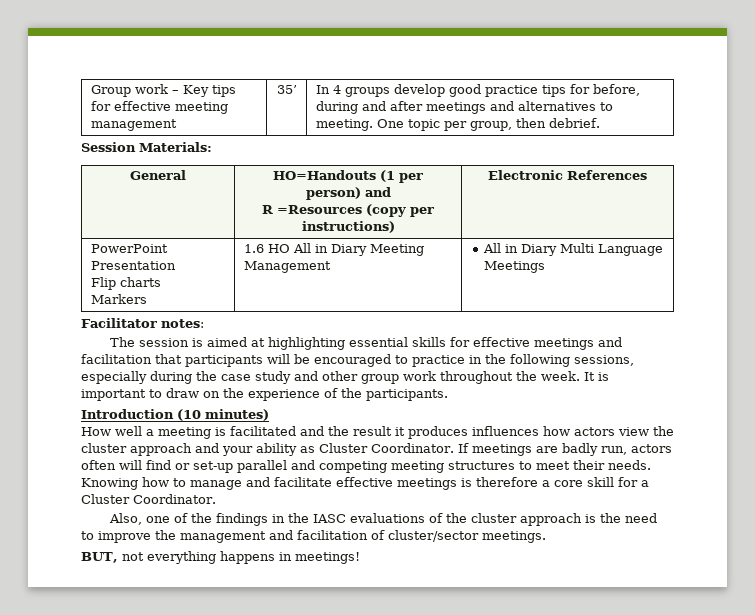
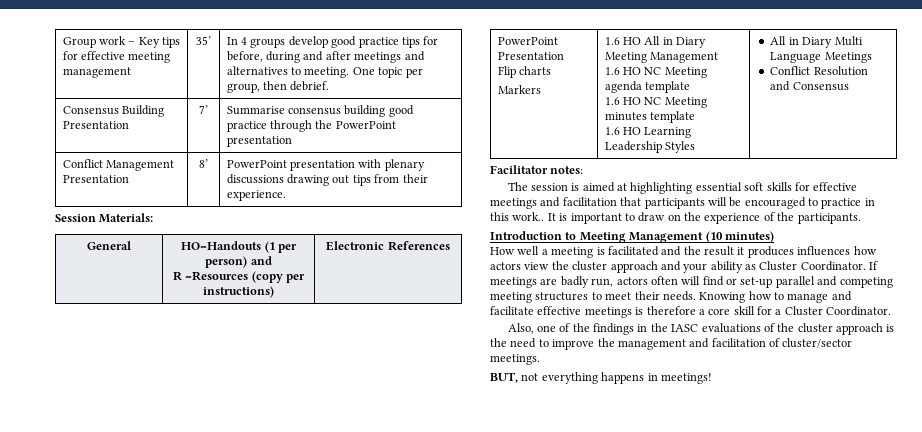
(600, 123) none -> [62,105,165,117] [62,121,129,129] [199,105,208,114] [226,105,414,117] [226,120,396,132] [226,136,292,147] [62,159,175,171] [62,175,129,183] [199,159,208,168] [226,159,425,171] [226,174,428,186] [226,190,286,201] // Consensus Building Presentation | 7’ | Summarise consensus building good practice through the PowerPoint presentation // Conflict Management Presentation | 8’ | PowerPoint presentation with plenary discussions drawing out tips from their experience.
(331, 267) none -> [604,67,707,78] [604,81,691,93] [604,97,707,108] [604,111,696,123] [604,127,692,138] [604,141,696,153] // 1.6 HO NC Meeting agenda template // 1.6 HO NC Meeting minutes template // 1.6 HO Learning Leadership Styles
(546, 267) none -> [770,66,868,76] [770,81,849,91] // Conflict Resolution and Consensus
(409, 342) none -> [744,182,764,191] soft
[485,354,634,367] [81,371,580,384] the following sessions, especially during the case study and other group work throughout the week. -> [490,212,545,221] this work..
(174, 414) none -> [565,232,704,243] to Meeting Management

